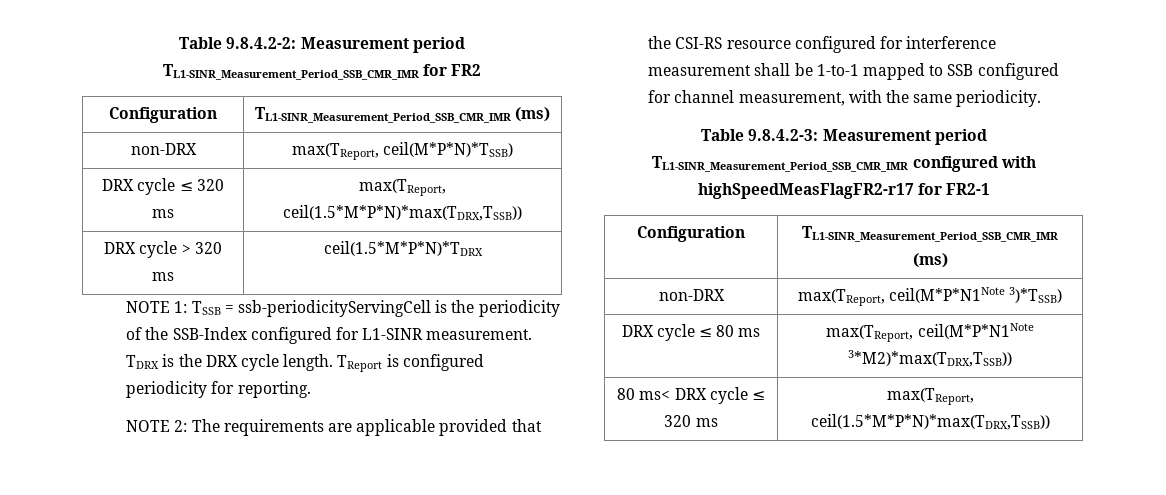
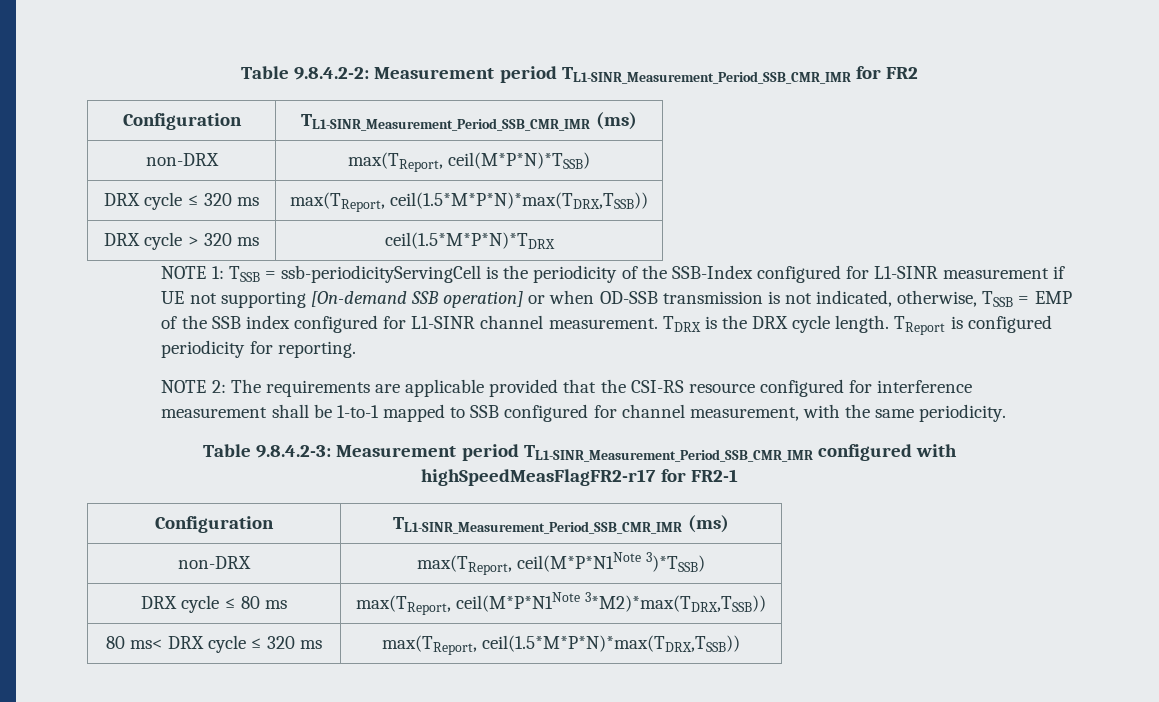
(424, 334) none -> [943,266,1066,279] [161,290,1072,308] [161,315,544,333] measurement if UE not supporting [On-demand SSB operation] or when OD-SSB transmission is not indicated, otherwise, TSSB = EMP of the SSB index configured for L1-SINR channel

